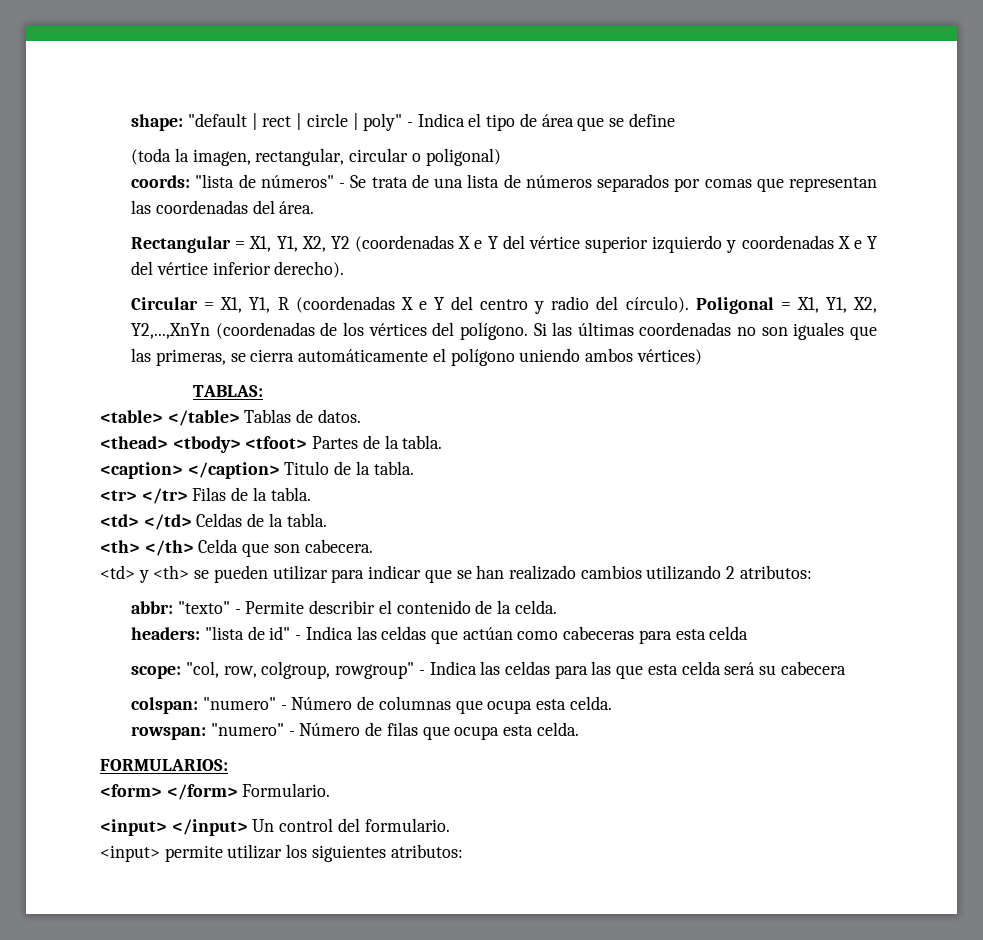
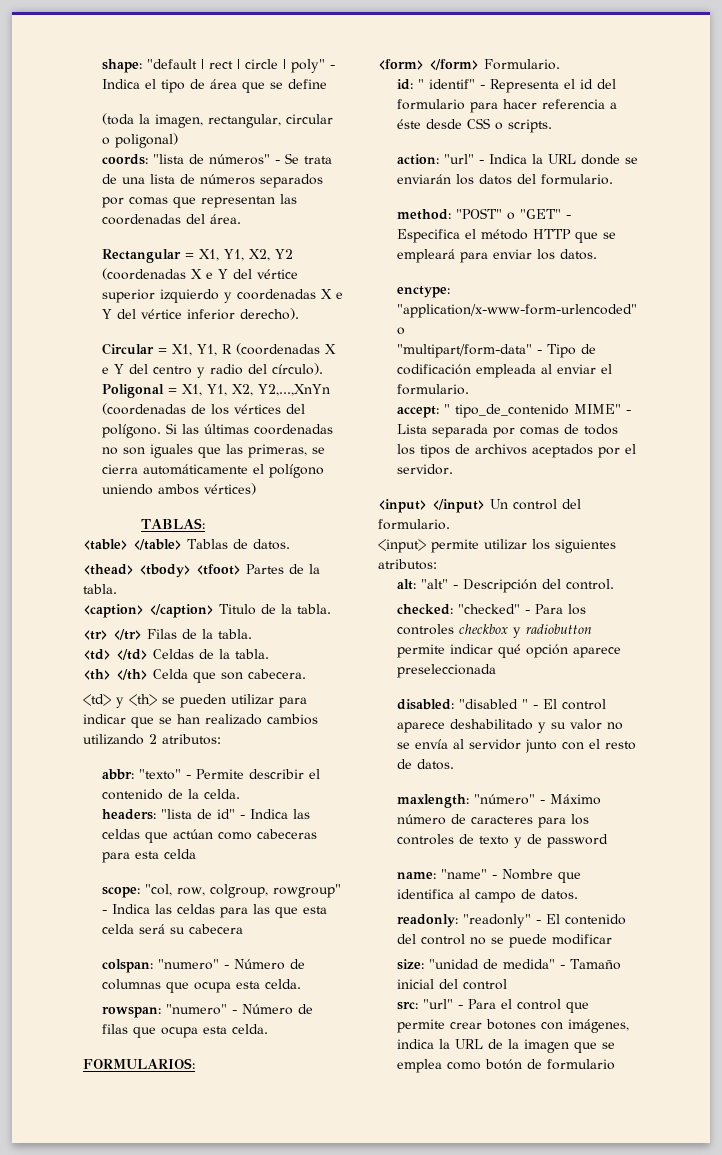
(331, 790) none -> [397,79,617,93] [397,99,618,113] [397,118,553,133] [397,154,639,165] [397,174,614,185] [397,208,572,220] [397,229,617,243] [397,249,598,263] [397,286,451,298] [397,304,638,318] [397,327,406,335] [397,344,597,358] [397,364,613,378] [397,384,470,395] [397,404,632,418] [397,424,619,438] [397,444,637,458] [397,464,454,475] // id: " identif" - Representa el id del formulario para hacer referencia a éste desde CSS o scripts. // action: "url" - Indica la URL donde se enviarán los datos del formulario. // method: "POST" o "GET" - Especifica el método HTTP que se empleará para enviar los datos. // enctype: "application/x-www-form-urlencoded" o // "multipart/form-data" - Tipo de codificación empleada al enviar el formulario. // accept: " tipo_de_contenido MIME" - Lista separada por comas de todos los tipos de archivos aceptados por el servidor.
(463, 851) none -> [397,579,615,593] [397,604,587,615] [397,624,593,638] [397,644,622,658] [397,664,497,678] [397,699,607,710] [397,719,624,733] [397,739,637,753] [397,759,455,770] [397,794,602,808] [397,814,590,828] [397,834,609,848] [397,869,582,883] [397,889,579,903] [397,914,627,928] [397,934,613,948] [397,959,622,970] [397,979,508,990] [397,999,590,1013] [397,1019,630,1033] [397,1039,616,1053] [397,1059,616,1073] // alt: "alt" - Descripción del control. // checked: "checked" - Para los controles checkbox y radiobutton permite indicar qué opción aparece preseleccionada // disabled: "disabled " - El control aparece deshabilitado y su valor no se envía al servidor junto con el resto de datos. // maxlength: "número" - Máximo número de caracteres para los controles de texto y de password // name: "name" - Nombre que identifica al campo de datos. // readonly: "readonly" - El contenido del control no se puede modificar // size: "unidad de medida" - Tamaño inicial del control // src: "url" - Para el control que permite crear botones con imágenes, indica la URL de la imagen que se emplea como botón de formulario

